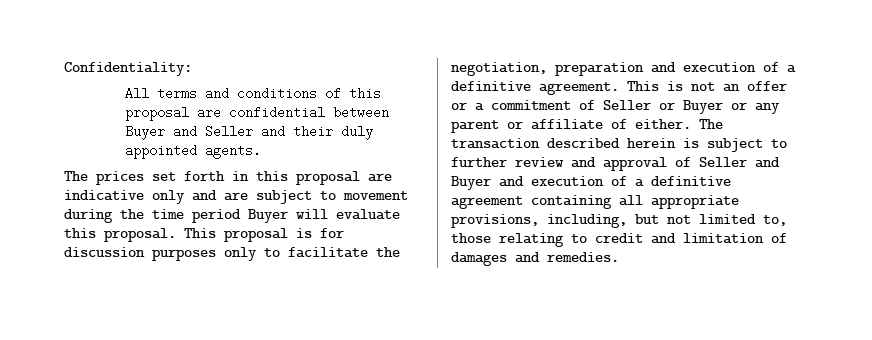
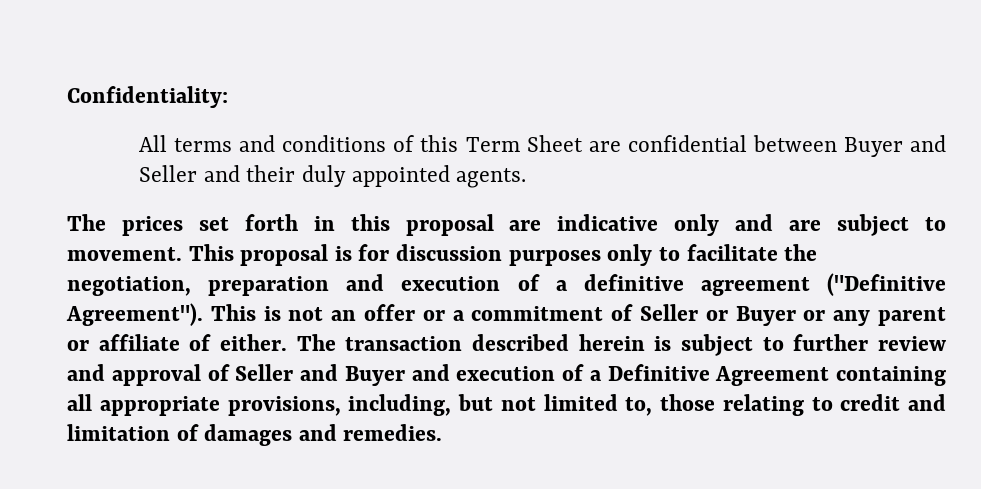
[124,106,189,121] proposal -> [465,135,583,152] Term Sheet
[343,191,408,200] [64,209,400,223] [64,228,176,242] movement during the time period Buyer will evaluate this proposal. -> [67,247,182,261] movement.
[539,82,619,95] agreement. -> [700,273,946,296] [66,303,203,326] agreement ("Definitive Agreement").
[651,176,731,186] [451,196,523,209] definitive agreement -> [607,364,830,386] Definitive Agreement

